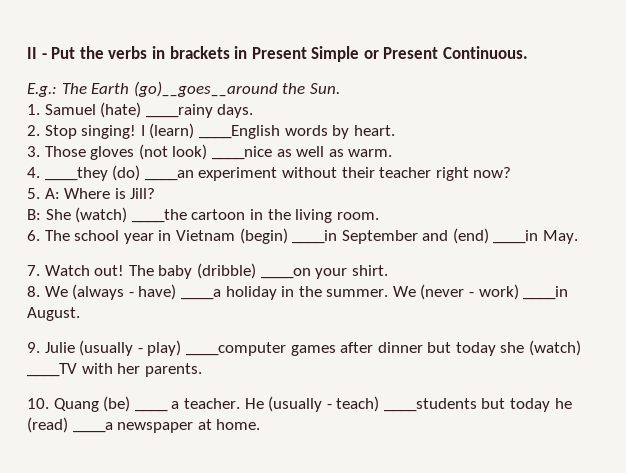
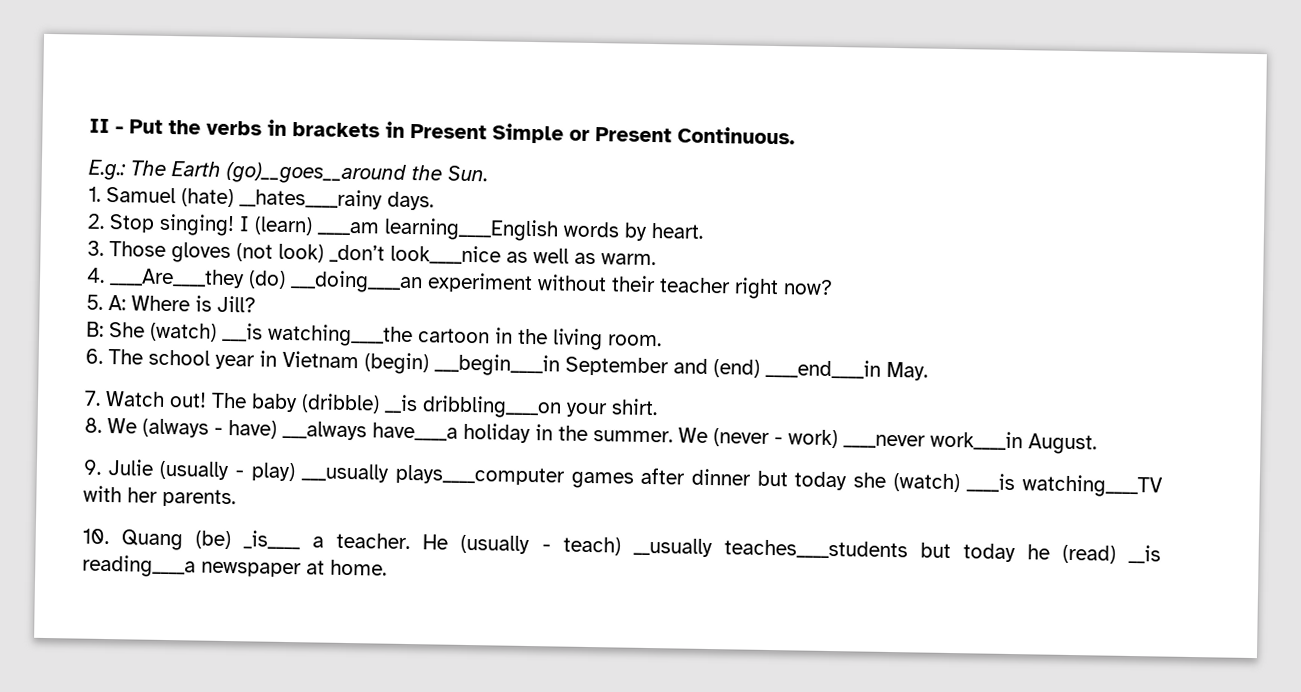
[145,104,213,118] ____rainy -> [239,188,383,210] __hates____rainy
[198,125,280,139] ____English -> [317,217,559,242] ____am learning____English
[211,146,272,160] ____nice -> [329,244,501,265] _don’t look____nice
[44,165,194,181] ____they (do) ____an -> [109,268,423,294] ____Are____they (do) ___doing____an
[131,209,187,223] ____the -> [222,322,413,348] ___is watching____the
[292,230,338,244] ____in -> [434,353,560,377] ___begin____in
[493,230,539,244] ____in -> [765,358,881,379] ____end____in
[260,268,311,279] ____on -> [384,394,562,419] __is dribbling____on
[180,289,221,300] ____a -> [282,420,458,441] ___always have____a
[523,286,569,300] ____in -> [843,430,1023,451] ____never work____in
[185,342,286,356] ____computer -> [301,463,565,486] ___usually plays____computer
[27,363,77,377] ____TV -> [966,473,1163,498] ____is watching____TV
[134,409,168,412] ____ -> [243,530,302,550] _is____
[383,398,477,412] ____students -> [632,537,908,560] __usually teaches____students
[72,422,113,433] ____a -> [1128,544,1161,564] [82,554,196,578] __is reading____a

